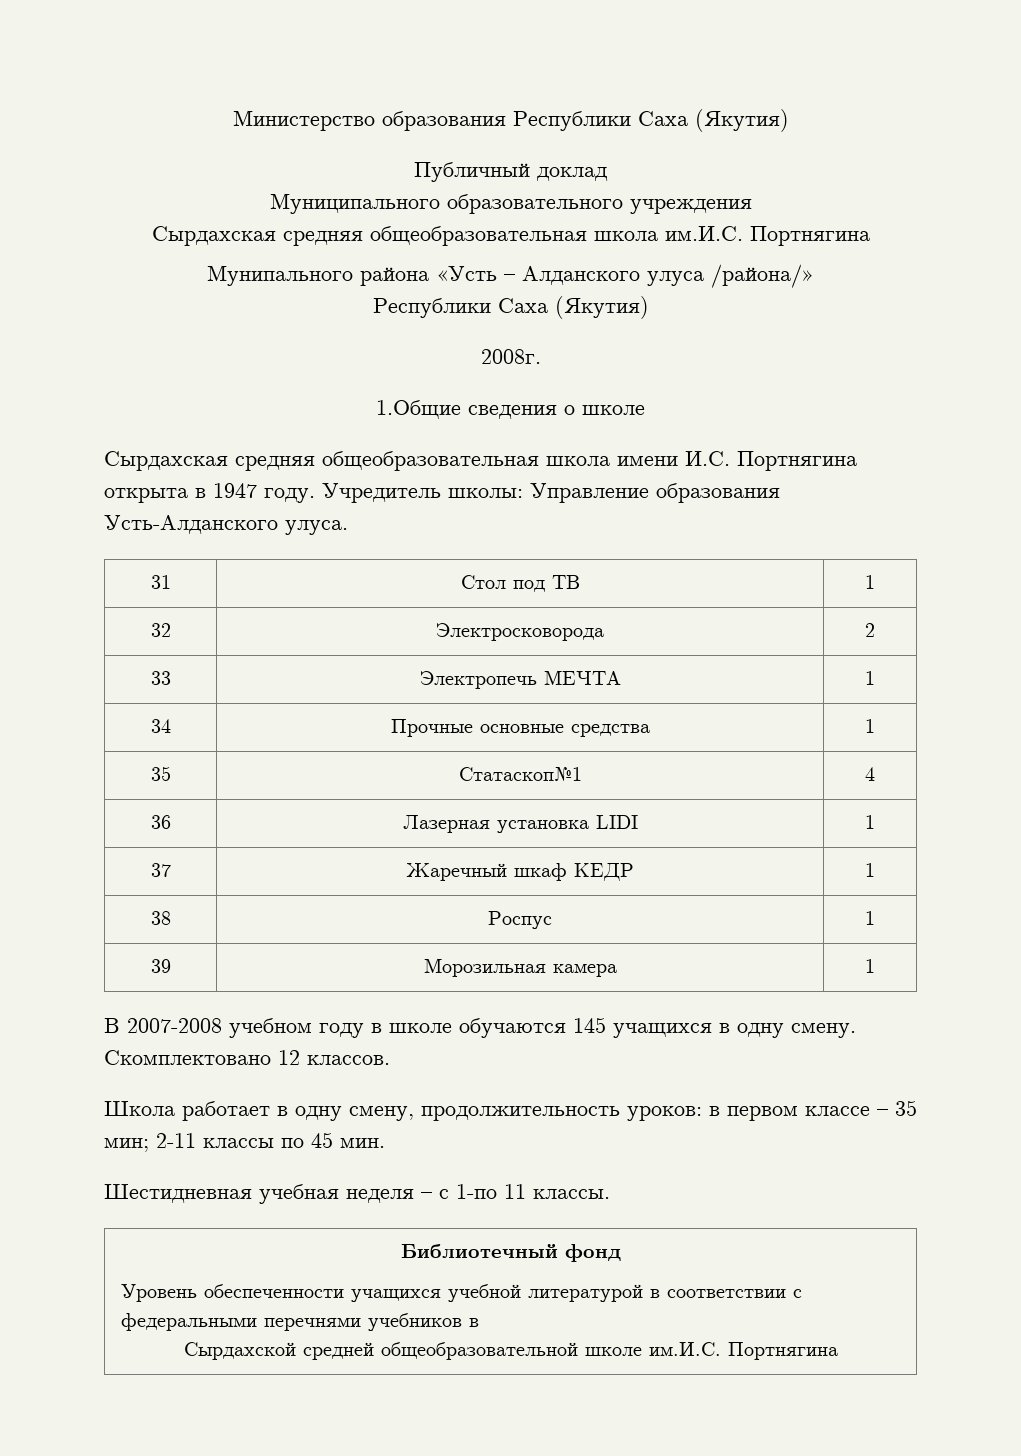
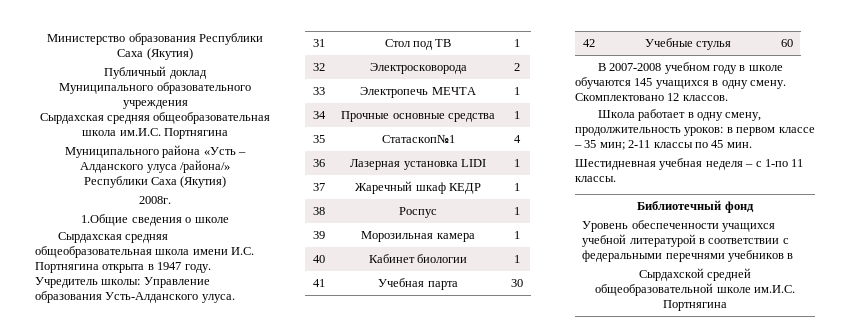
[207,265,353,286] Мунипального -> [64,147,159,158] Муниципального
(875, 966) none -> [313,255,325,263] [368,254,468,263] [514,255,520,263] [313,279,325,287] [378,278,458,290] [511,279,523,287] [583,39,595,47] [644,38,732,50] [781,39,793,47] // 40 | Кабинет биологии | 1 // 41 | Учебная парта | 30 // 42 | Учебные стулья | 60

